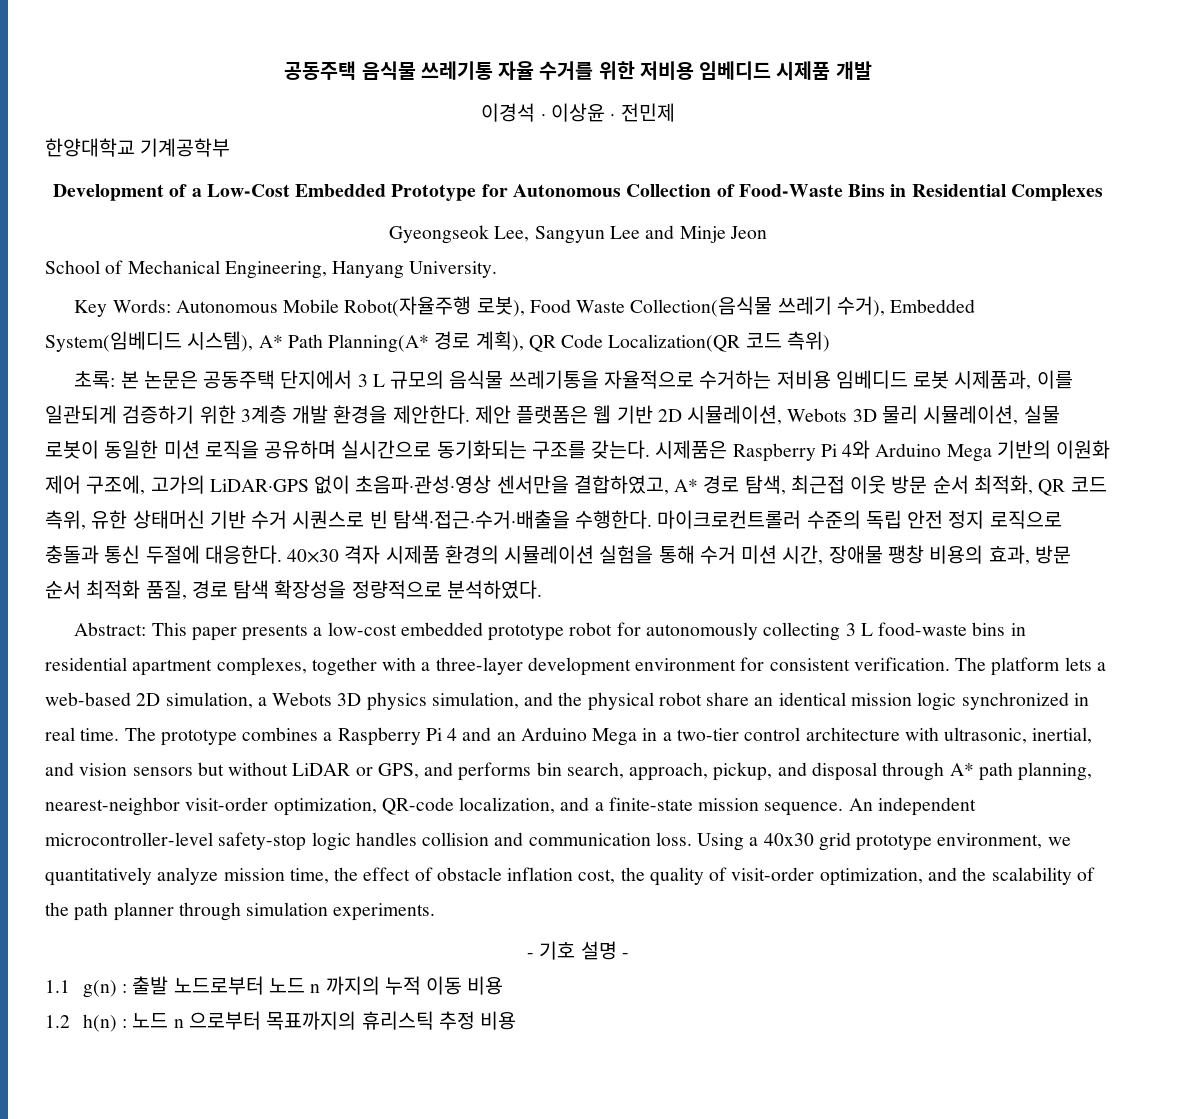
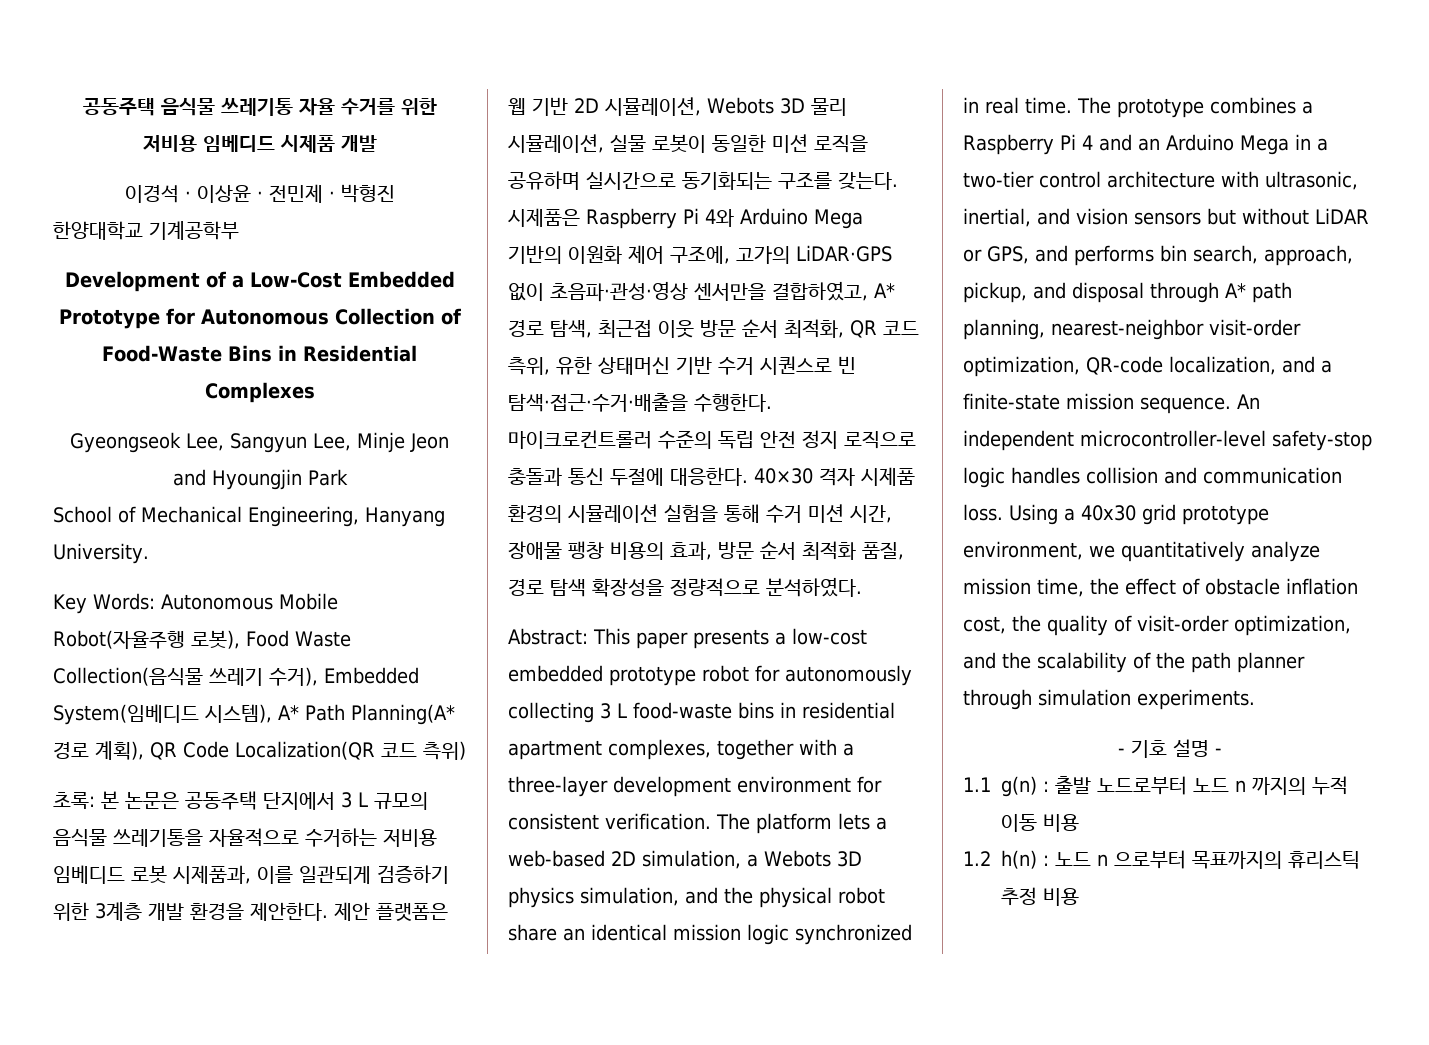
(675, 112) none -> [328,184,395,203] · 박형진
[609,225,675,239] Lee and -> [313,433,351,451] Lee,
(767, 232) none -> [172,469,348,490] and Hyoungjin Park

